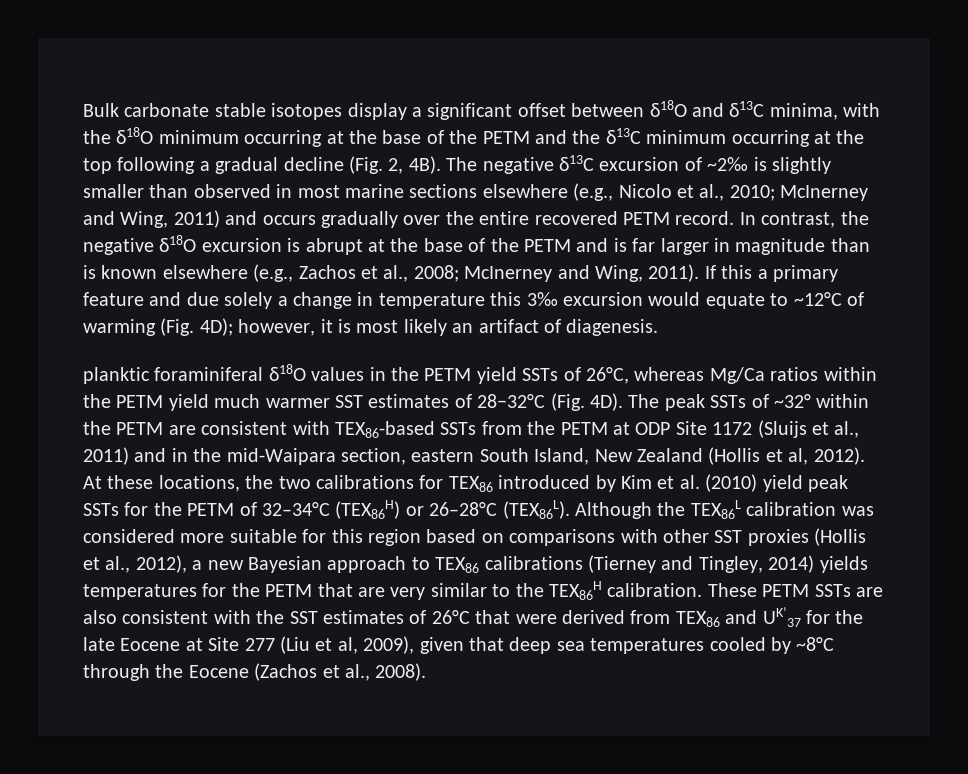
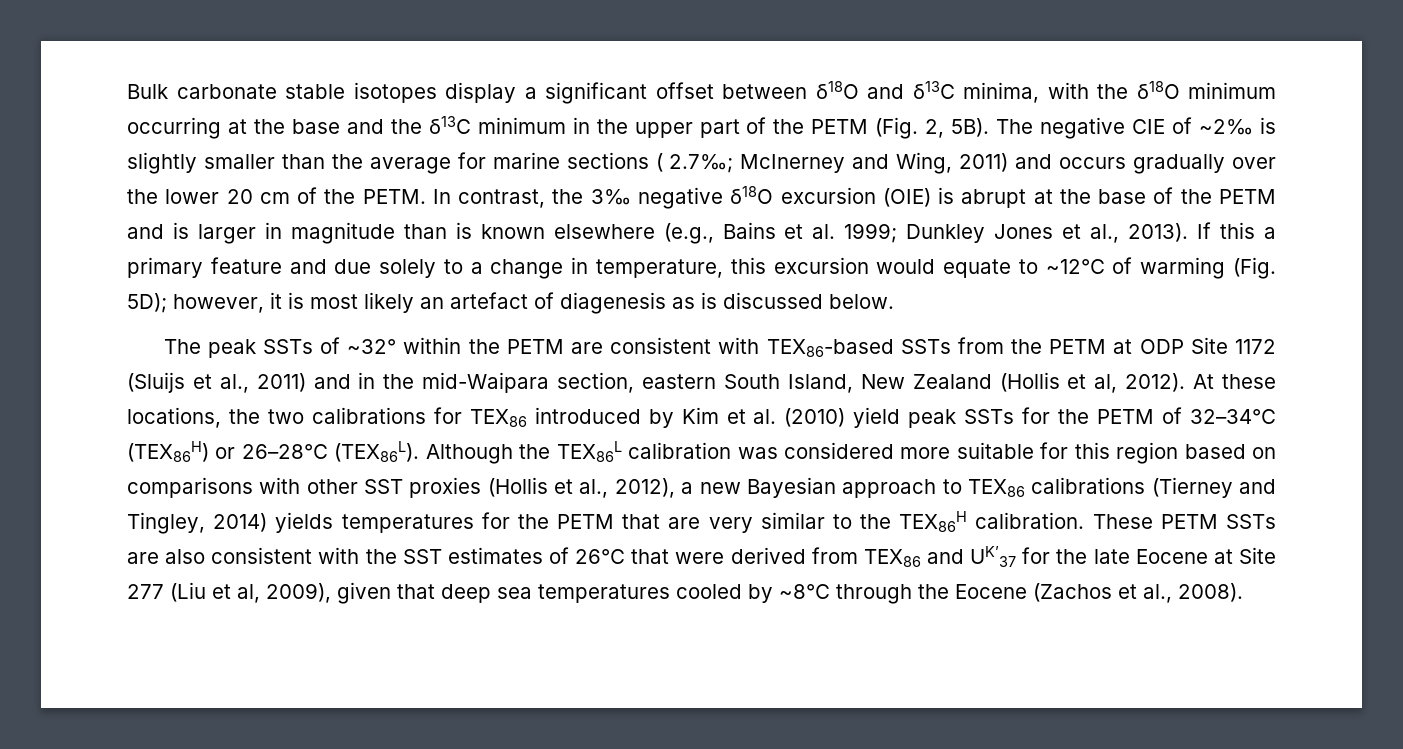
[426,130,530,144] of the PETM -> (340, 126) none
[731,130,865,147] [83,157,344,174] occurring at the top following a gradual decline -> [572,117,869,138] in the upper part of the PETM
[408,156,441,174] 4B). -> [951,118,990,137] 5B).
[558,155,680,171] δ13C excursion -> [1132,119,1166,134] CIE
[193,183,775,201] observed in most marine sections elsewhere (e.g., Nicolo et al., 2010; -> [331,152,734,174] the average for marine sections ( 2.7‰;
[479,211,735,225] entire recovered PETM record. -> [165,187,426,204] lower 20 cm of the PETM.
(869, 218) none -> [590,189,631,205] 3‰
(282, 245) none -> [882,188,931,207] (OIE)
[632,238,656,252] far -> (189, 230) none
[298,264,700,282] Zachos et al., 2008; McInerney and Wing, 2011). -> [722,222,1189,243] Bains et al. 1999; Dunkley Jones et al., 2013).
(273, 300) none -> [443,259,463,274] to
[378,292,558,309] temperature this 3‰ -> [596,257,766,278] temperature, this
[199,318,233,336] 4D); -> [127,293,167,313] 5D);
[478,319,659,336] [83,364,877,384] [83,393,623,411] artifact of diagenesis. // planktic foraminiferal δ18O values in the PETM yield SSTs of 26°C, whereas Mg/Ca ratios within the PETM yield much warmer SST estimates of 28−32°C (Fig. 4D). -> [450,292,894,314] artefact of diagenesis as is discussed below. //

